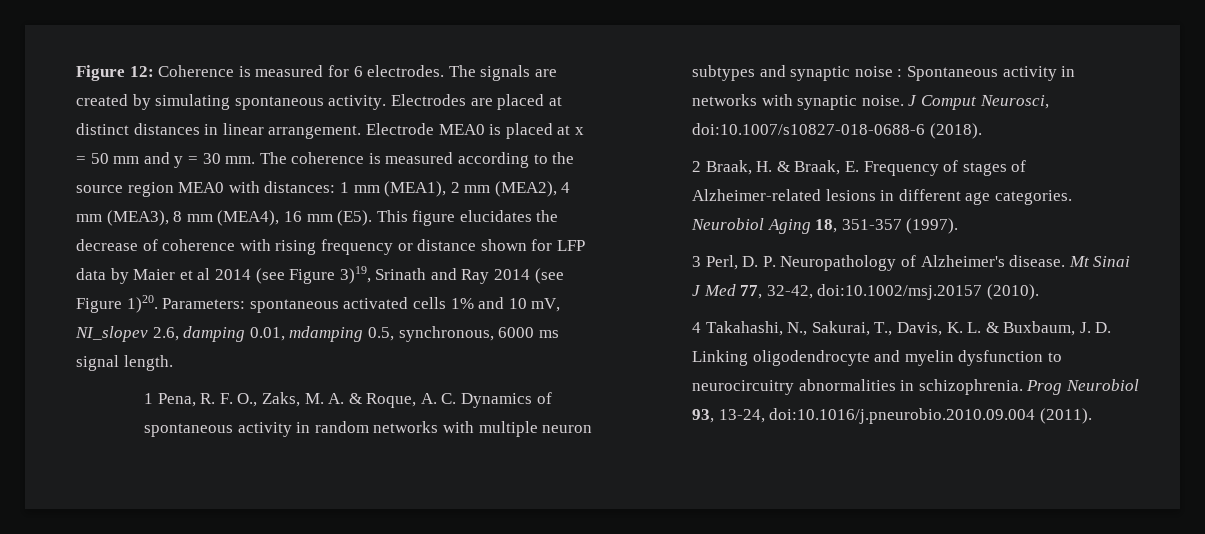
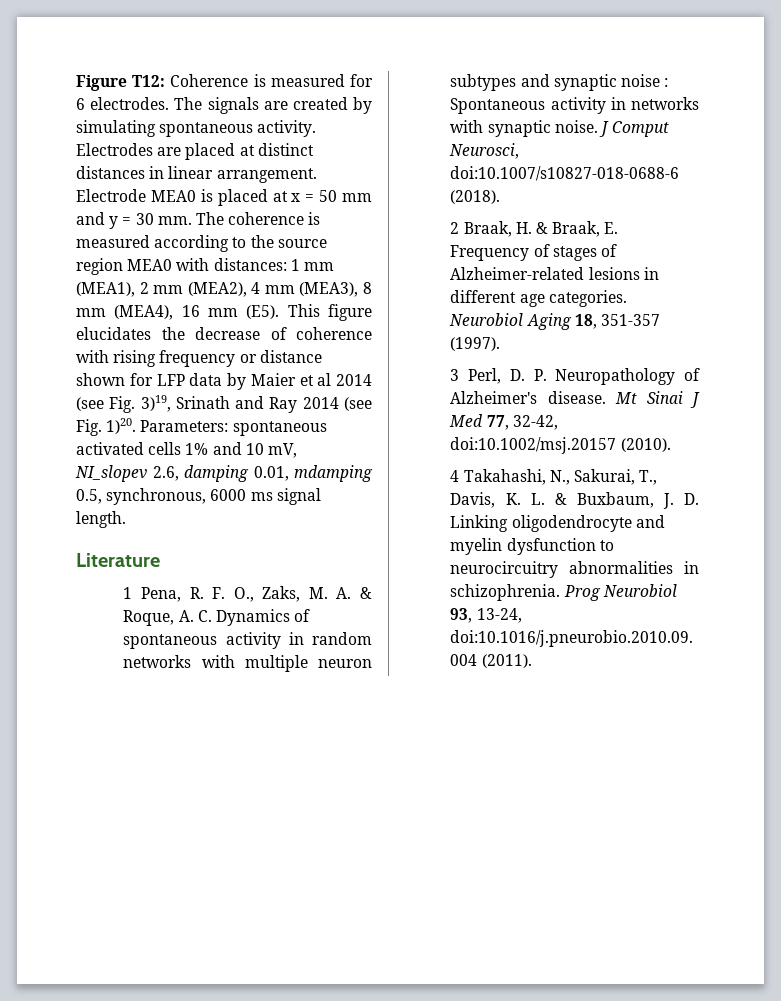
[76,65,154,81] Figure 12: -> [76,75,166,91] Figure T12:
[289,269,336,284] Figure -> [109,396,136,413] Fig.
[76,298,122,313] Figure -> [76,419,102,436] Fig.
(173, 363) none -> [76,553,160,567] // Literature

